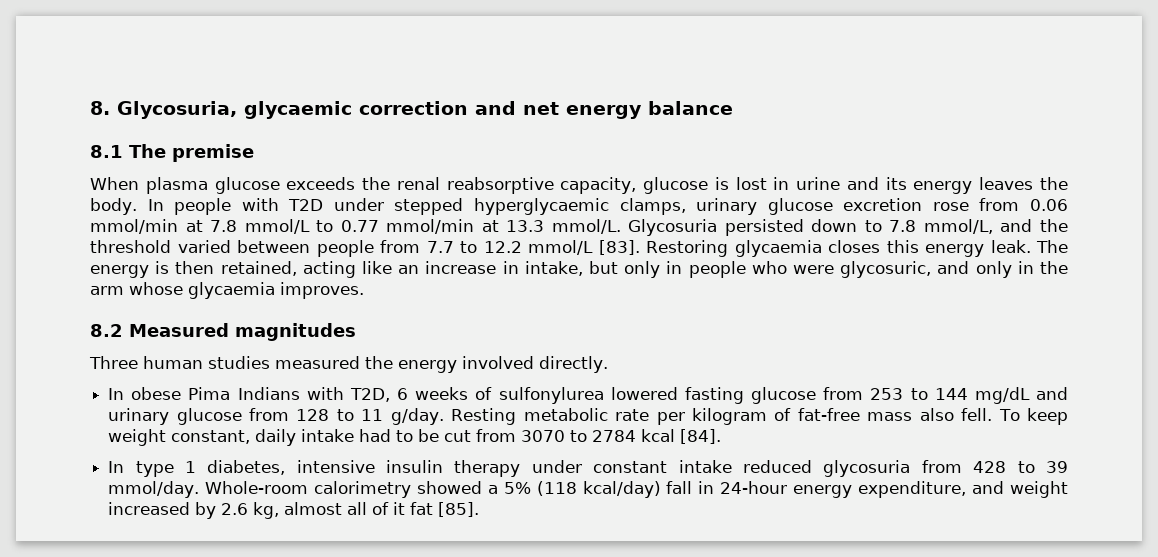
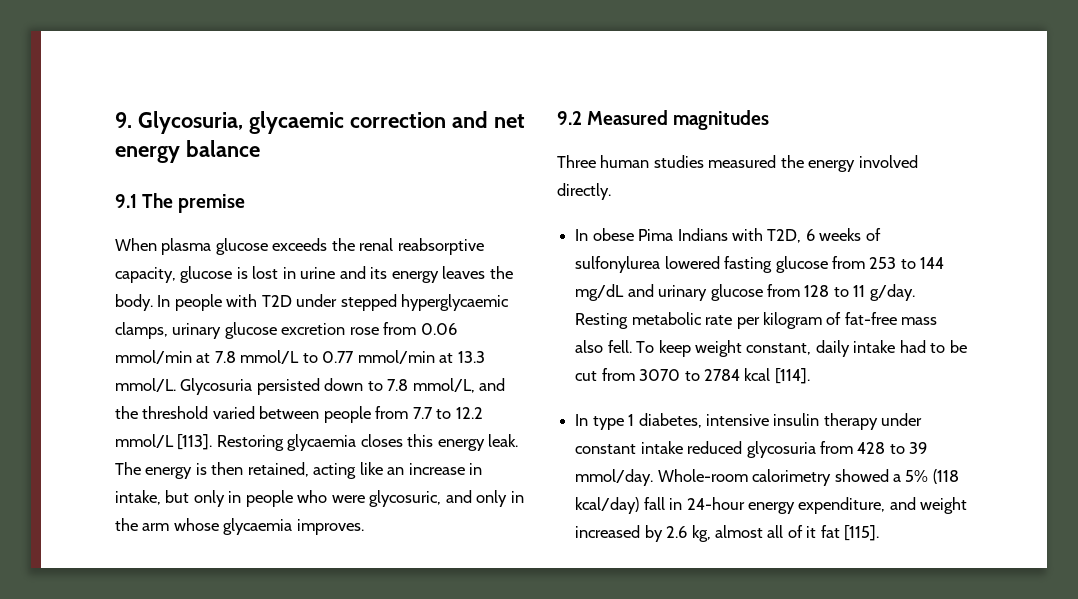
[90,101,110,115] 8. -> [115,112,132,128] 9.
[90,145,123,158] 8.1 -> [115,194,137,208] 9.1
[598,240,640,255] [83]. -> [177,434,213,450] [113].
[90,324,123,337] 8.2 -> [557,111,582,125] 9.2
[680,429,722,444] [84]. -> [774,368,810,384] [114].
[438,502,480,517] [85]. -> [844,525,880,541] [115].

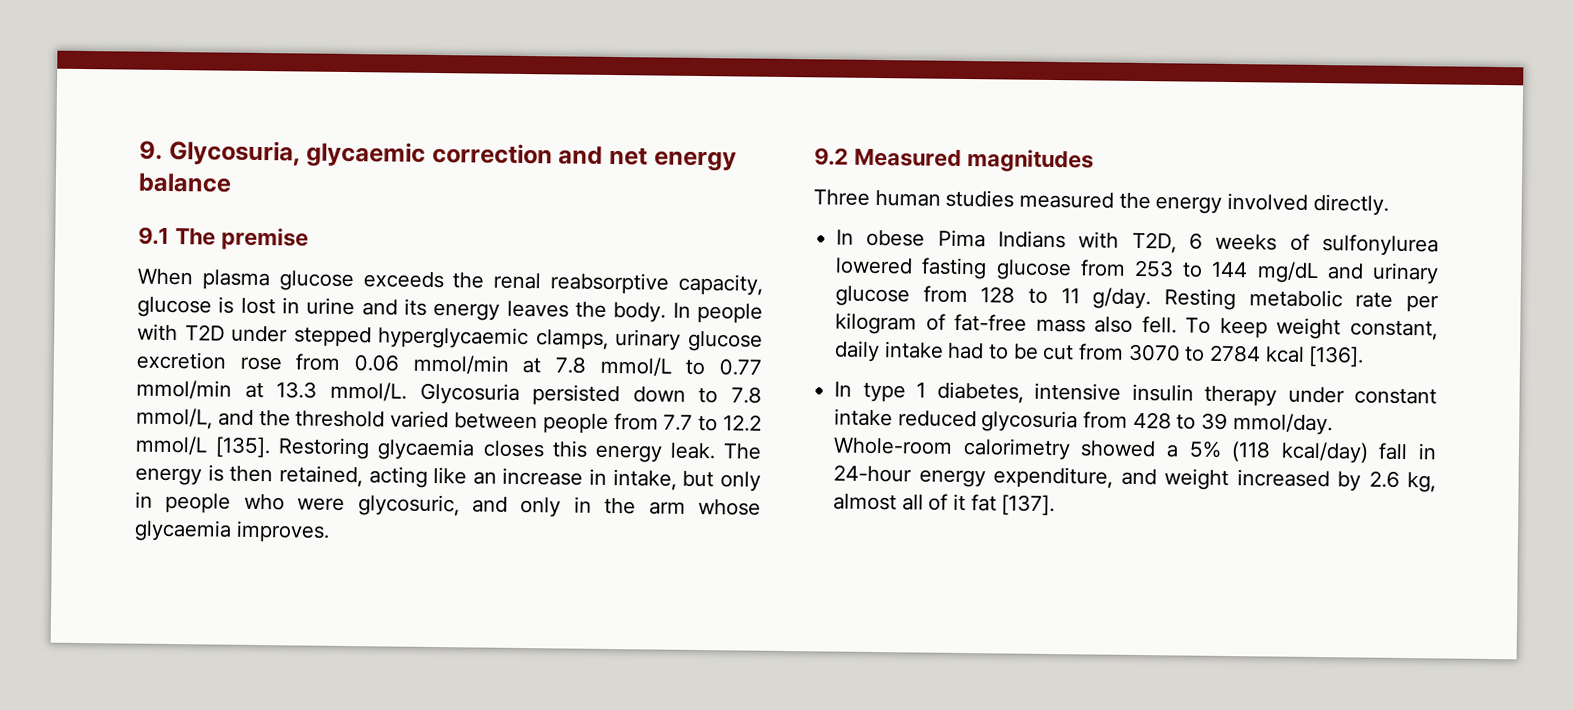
[177,434,213,450] [113]. -> [215,436,272,459] [135].
[774,368,810,384] [114]. -> [1308,345,1365,368] [136].
[844,525,880,541] [115]. -> [1001,494,1056,517] [137].

